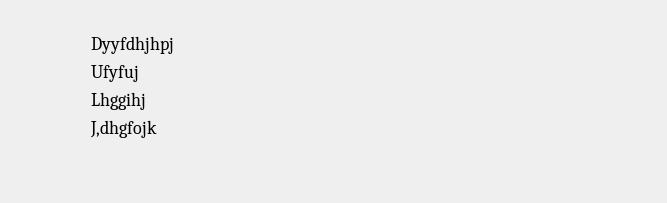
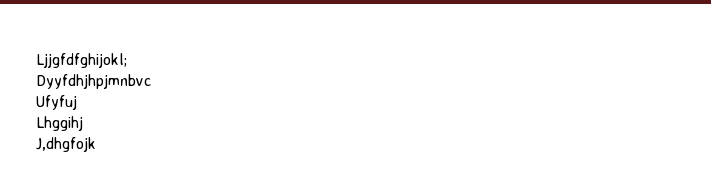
[91,36,174,54] Dyyfdhjhpj -> [36,53,127,68] [36,74,151,89] Ljjgfdfghijokl; // Dyyfdhjhpjmnbvc

